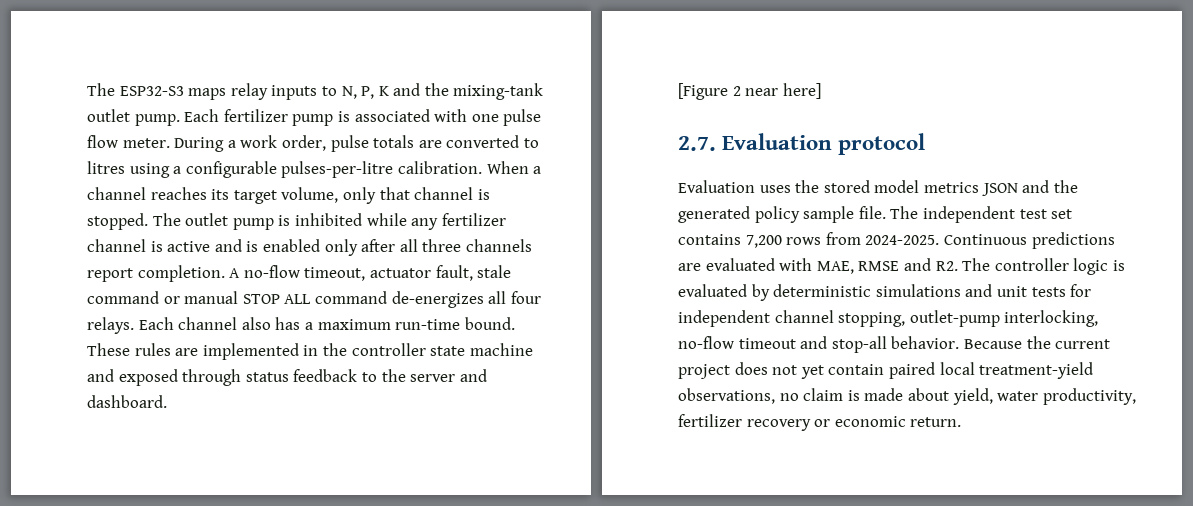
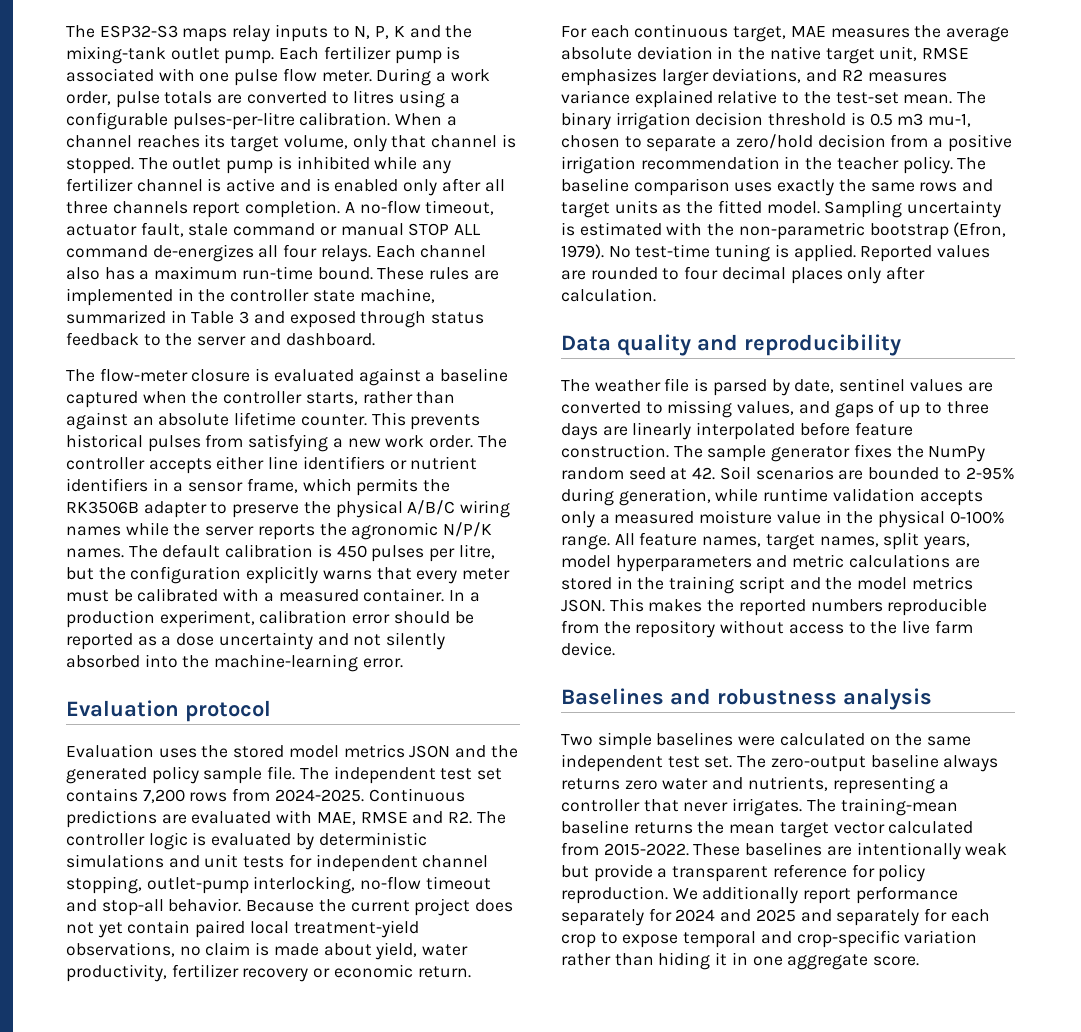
[469,343,533,356] machine -> [359,288,435,303] [66,310,250,324] machine, summarized in Table 3
[678,83,821,100] [678,136,716,151] [Figure 2 near here] // 2.7. -> [66,368,509,386] [66,391,456,408] [66,412,481,430] [66,434,507,452] [66,456,478,474] [66,478,451,496] [66,500,511,518] [66,522,493,540] [66,544,495,562] [66,566,511,584] [66,588,480,602] [66,610,474,628] [66,632,446,650] [66,654,403,672] The flow-meter closure is evaluated against a baseline captured when the controller starts, rather than against an absolute lifetime counter. This prevents historical pulses from satisfying a new work order. The controller accepts either line identifiers or nutrient identifiers in a sensor frame, which permits the RK3506B adapter to preserve the physical A/B/C wiring names while the server reports the agronomic N/P/K names. The default calibration is 450 pulses per litre, but the configuration explicitly warns that every meter must be calibrated with a measured container. In a production experiment, calibration error should be reported as a dose uncertainty and not silently absorbed into the machine-learning error. //
(962, 422) none -> [561,24,1010,42] [561,46,970,64] [561,68,947,86] [561,90,987,108] [561,112,972,130] [561,134,1012,152] [561,156,987,174] [561,178,994,196] [561,200,1002,218] [561,222,1007,240] [561,244,991,262] [561,266,926,284] [561,288,656,302] [561,334,901,356] [561,378,993,396] [561,400,989,418] [561,422,913,440] [561,444,986,462] [561,466,1015,480] [561,488,983,506] [561,510,1005,528] [561,532,971,550] [561,554,980,572] [561,576,973,594] [561,598,988,616] [561,620,973,638] [561,642,615,656] [561,688,932,710] [561,732,972,750] [561,754,999,772] [561,776,950,794] [561,798,958,816] [561,820,974,838] [561,842,1008,860] [561,864,926,882] [561,886,958,904] [561,908,990,926] [561,930,978,948] [561,952,920,970] // For each continuous target, MAE measures the average absolute deviation in the native target unit, RMSE emphasizes larger deviations, and R2 measures variance explained relative to the test-set mean. The binary irrigation decision threshold is 0.5 m3 mu-1, chosen to separate a zero/hold decision from a positive irrigation recommendation in the teacher policy. The baseline comparison uses exactly the same rows and target units as the fitted model. Sampling uncertainty is estimated with the non-parametric bootstrap (Efron, 1979). No test-time tuning is applied. Reported values are rounded to four decimal places only after calculation. // Data quality and reproducibility // The weather file is parsed by date, sentinel values are converted to missing values, and gaps of up to three days are linearly interpolated before feature construction. The sample generator fixes the NumPy random seed at 42. Soil scenarios are bounded to 2-95% during generation, while runtime validation accepts only a measured moisture value in the physical 0-100% range. All feature names, target names, split years, model hyperparameters and metric calculations are stored in the training script and the model metrics JSON. This makes the reported numbers reproducible from the repository without access to the live farm device. // Baselines and robustness analysis // Two simple baselines were calculated on the same independent test set. The zero-output baseline always returns zero water and nutrients, representing a controller that never irrigates. The training-mean baseline returns the mean target vector calculated from 2015-2022. These baselines are intentionally weak but provide a transparent reference for policy reproduction. We additionally report performance separately for 2024 and 2025 and separately for each crop to expose temporal and crop-specific variation rather than hiding it in one aggregate score.

